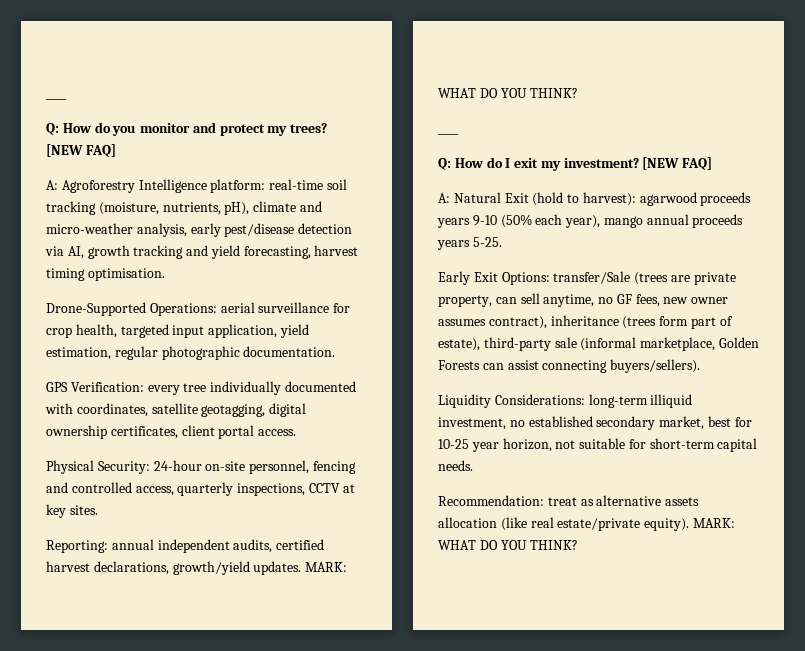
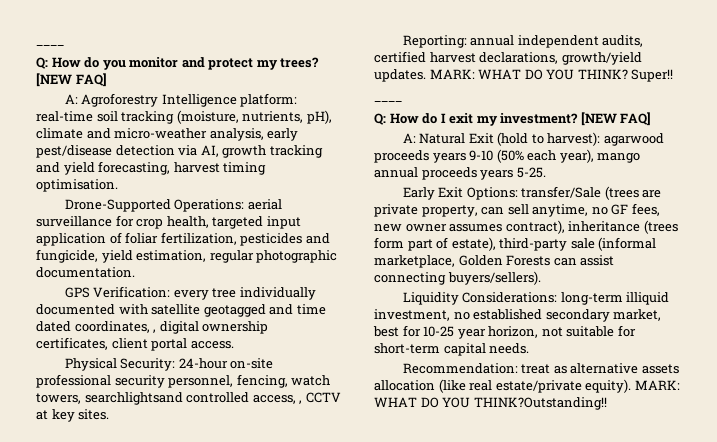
[208,324,278,338] application, -> [36,232,330,246] [36,249,98,263] application of foliar fertilization, pesticides and fungicide,
[76,403,266,417] coordinates, satellite geotagging, -> [151,304,326,317] [36,321,157,333] satellite geotagged and time dated coordinates, ,
[249,460,356,474] [46,482,306,496] personnel, fencing and controlled access, quarterly inspections, -> [36,374,331,388] [36,392,303,405] professional security personnel, fencing, watch towers, searchlightsand controlled access, ,
(579, 93) none -> [631,69,674,82] Super!!
[530,540,579,550] THINK? -> [473,397,607,410] THINK?Outstanding!!

